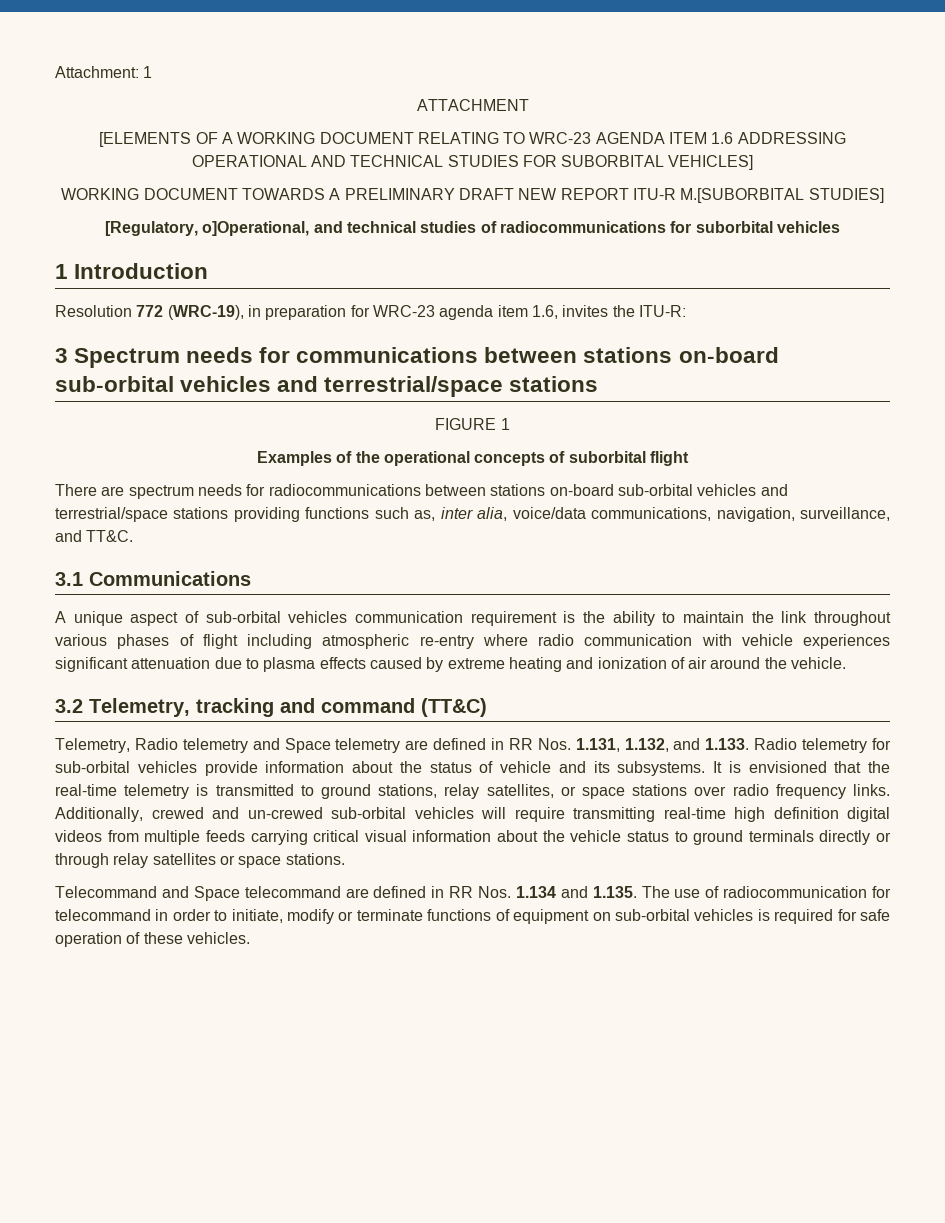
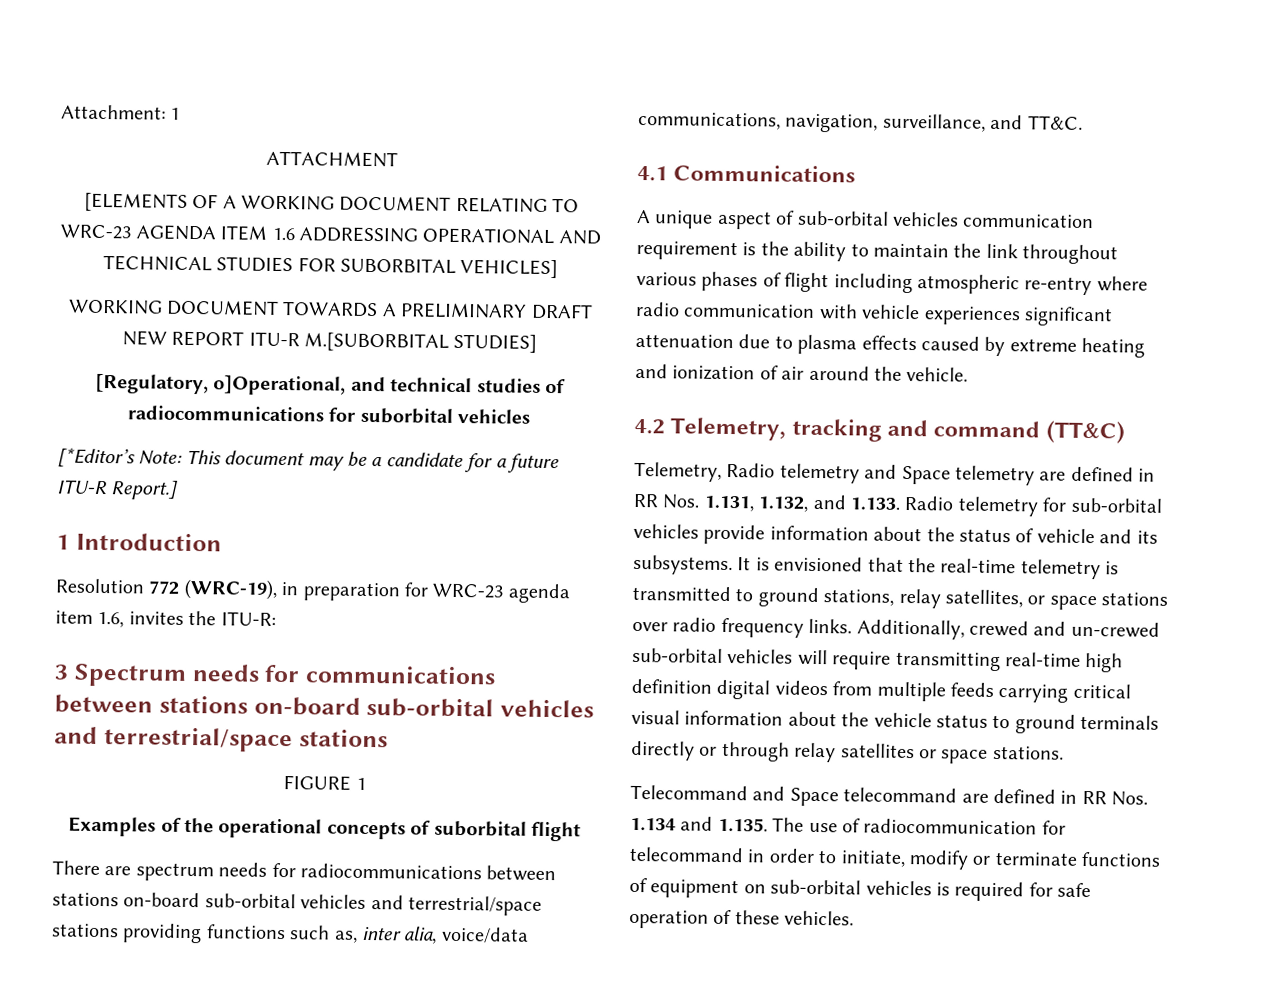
(840, 227) none -> [57,447,559,474] [56,479,179,500] // [*Editor’s Note: This document may be a candidate for a future ITU-R Report.]
[55,572,83,586] 3.1 -> [637,165,668,182] 4.1
[55,699,83,713] 3.2 -> [634,418,665,435] 4.2

